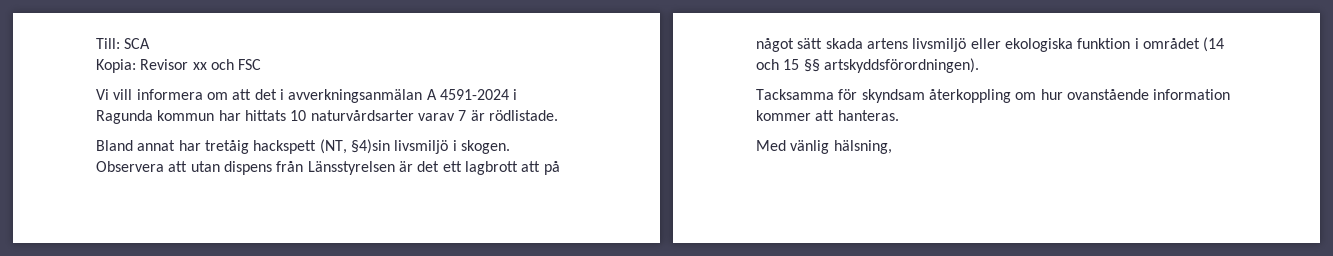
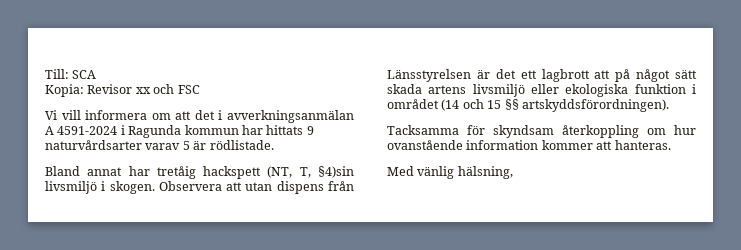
[290,110,307,121] 10 -> [306,126,314,135] 9
[458,110,467,121] 7 -> [182,141,190,150] 5
(347, 146) none -> [299,167,311,178] T,

